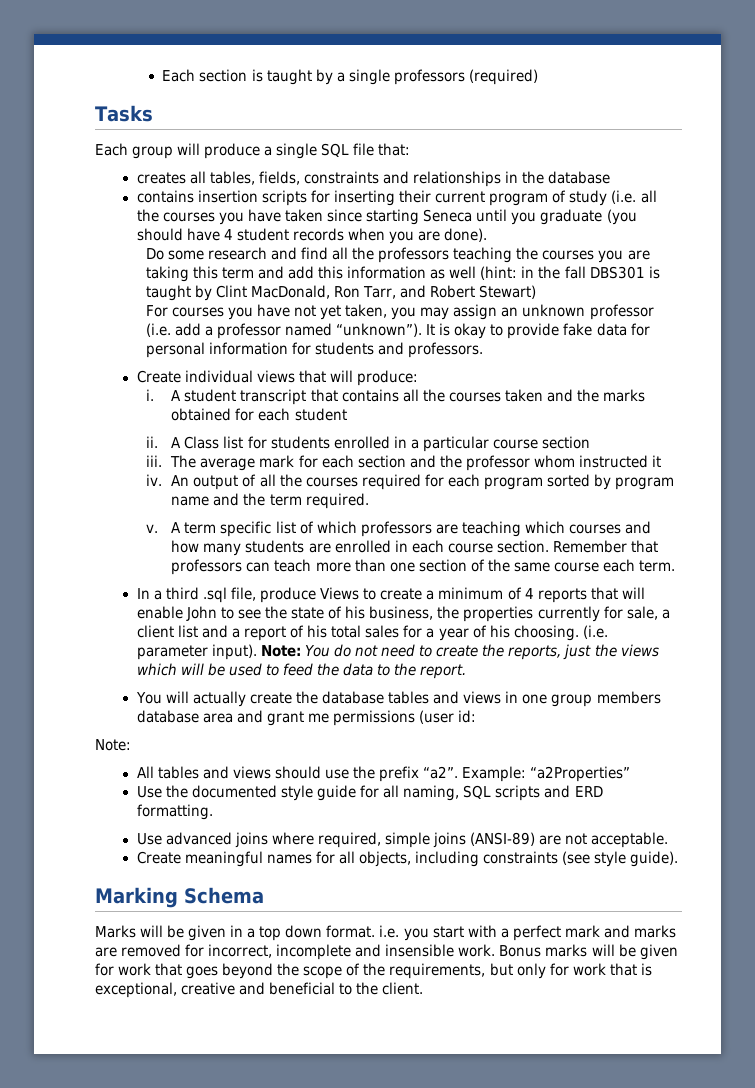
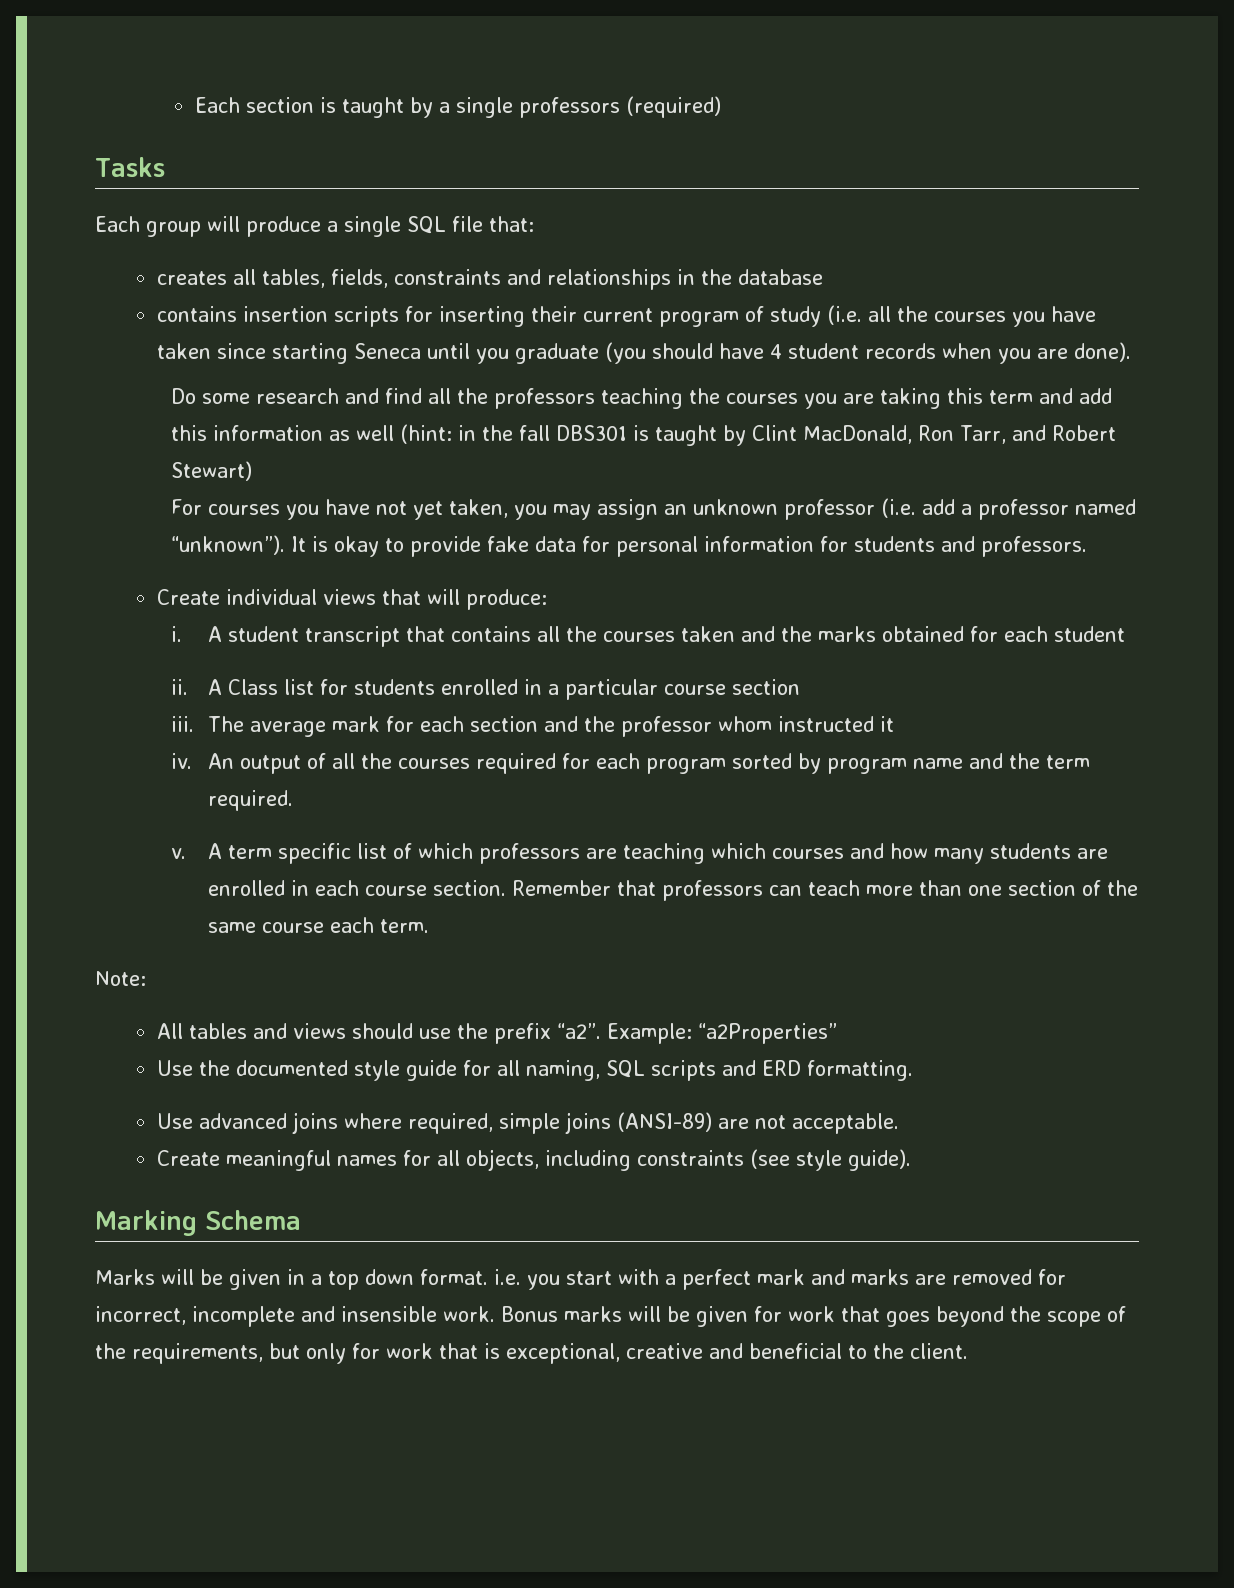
[136,587,645,603] [136,606,670,622] [136,625,608,641] [136,644,659,660] [136,663,467,679] [135,691,661,707] [136,710,477,726] // In a third .sql file, produce Views to create a minimum of 4 reports that will enable John to see the state of his business, the properties currently for sale, a client list and a report of his total sales for a year of his choosing. (i.e. parameter input). Note: You do not need to create the reports, just the views which will be used to feed the data to the report. // You will actually create the database tables and views in one group members database area and grant me permissions (user id: -> (430, 926) none

